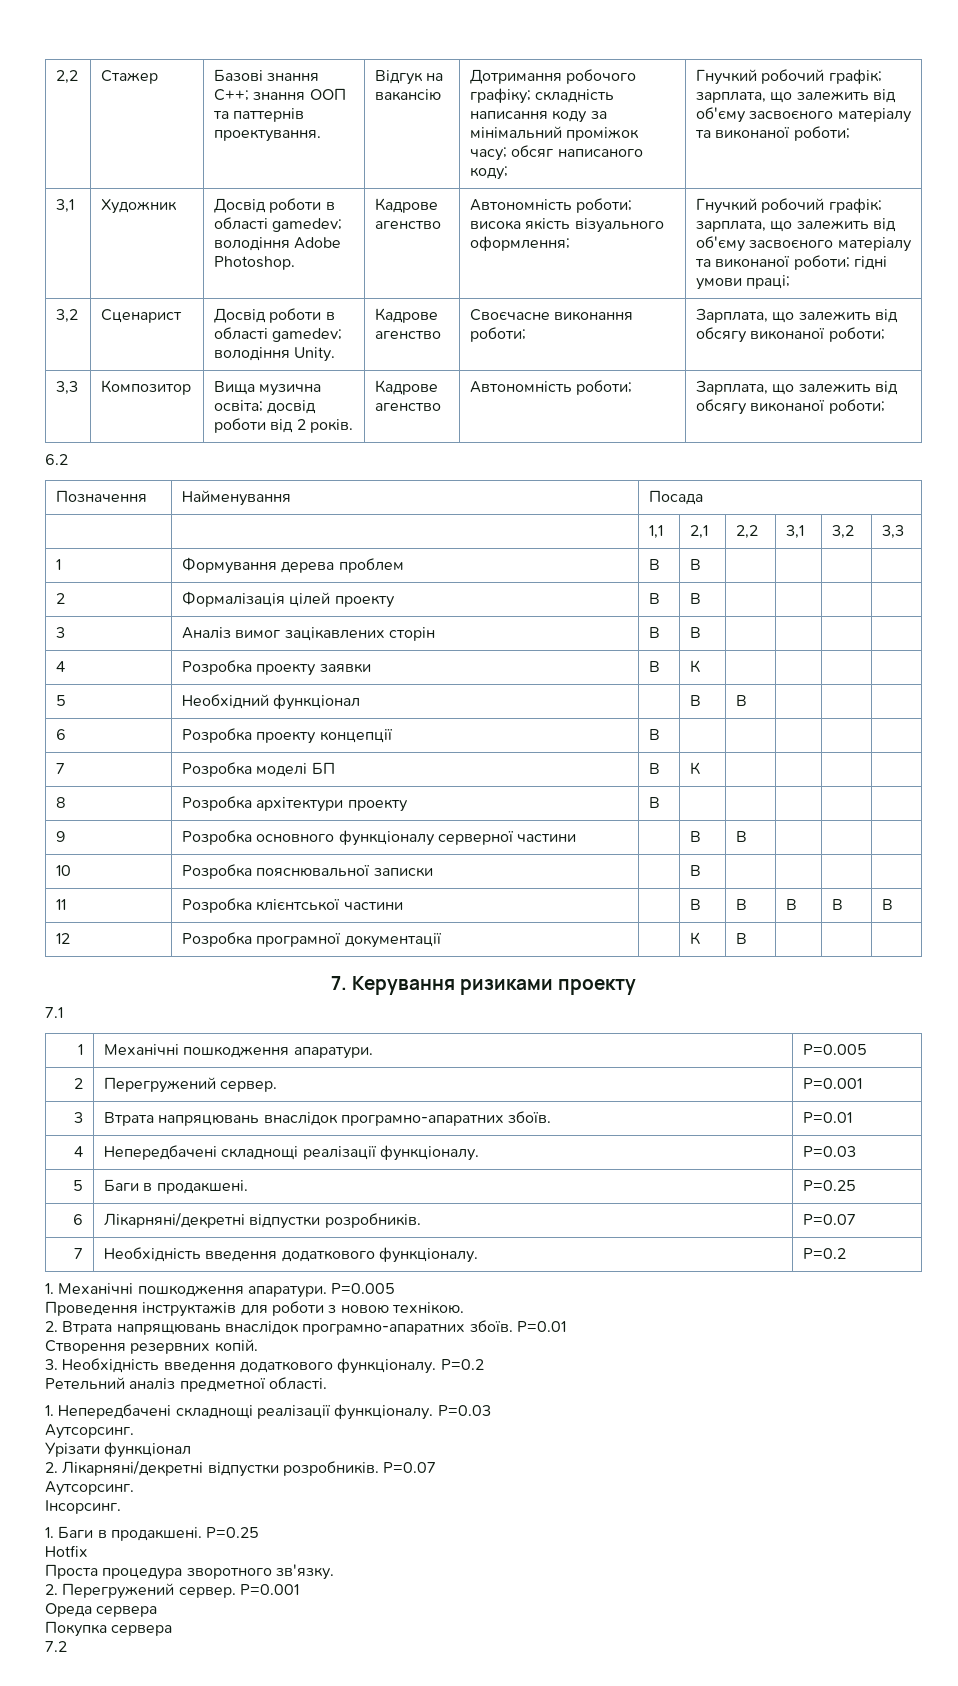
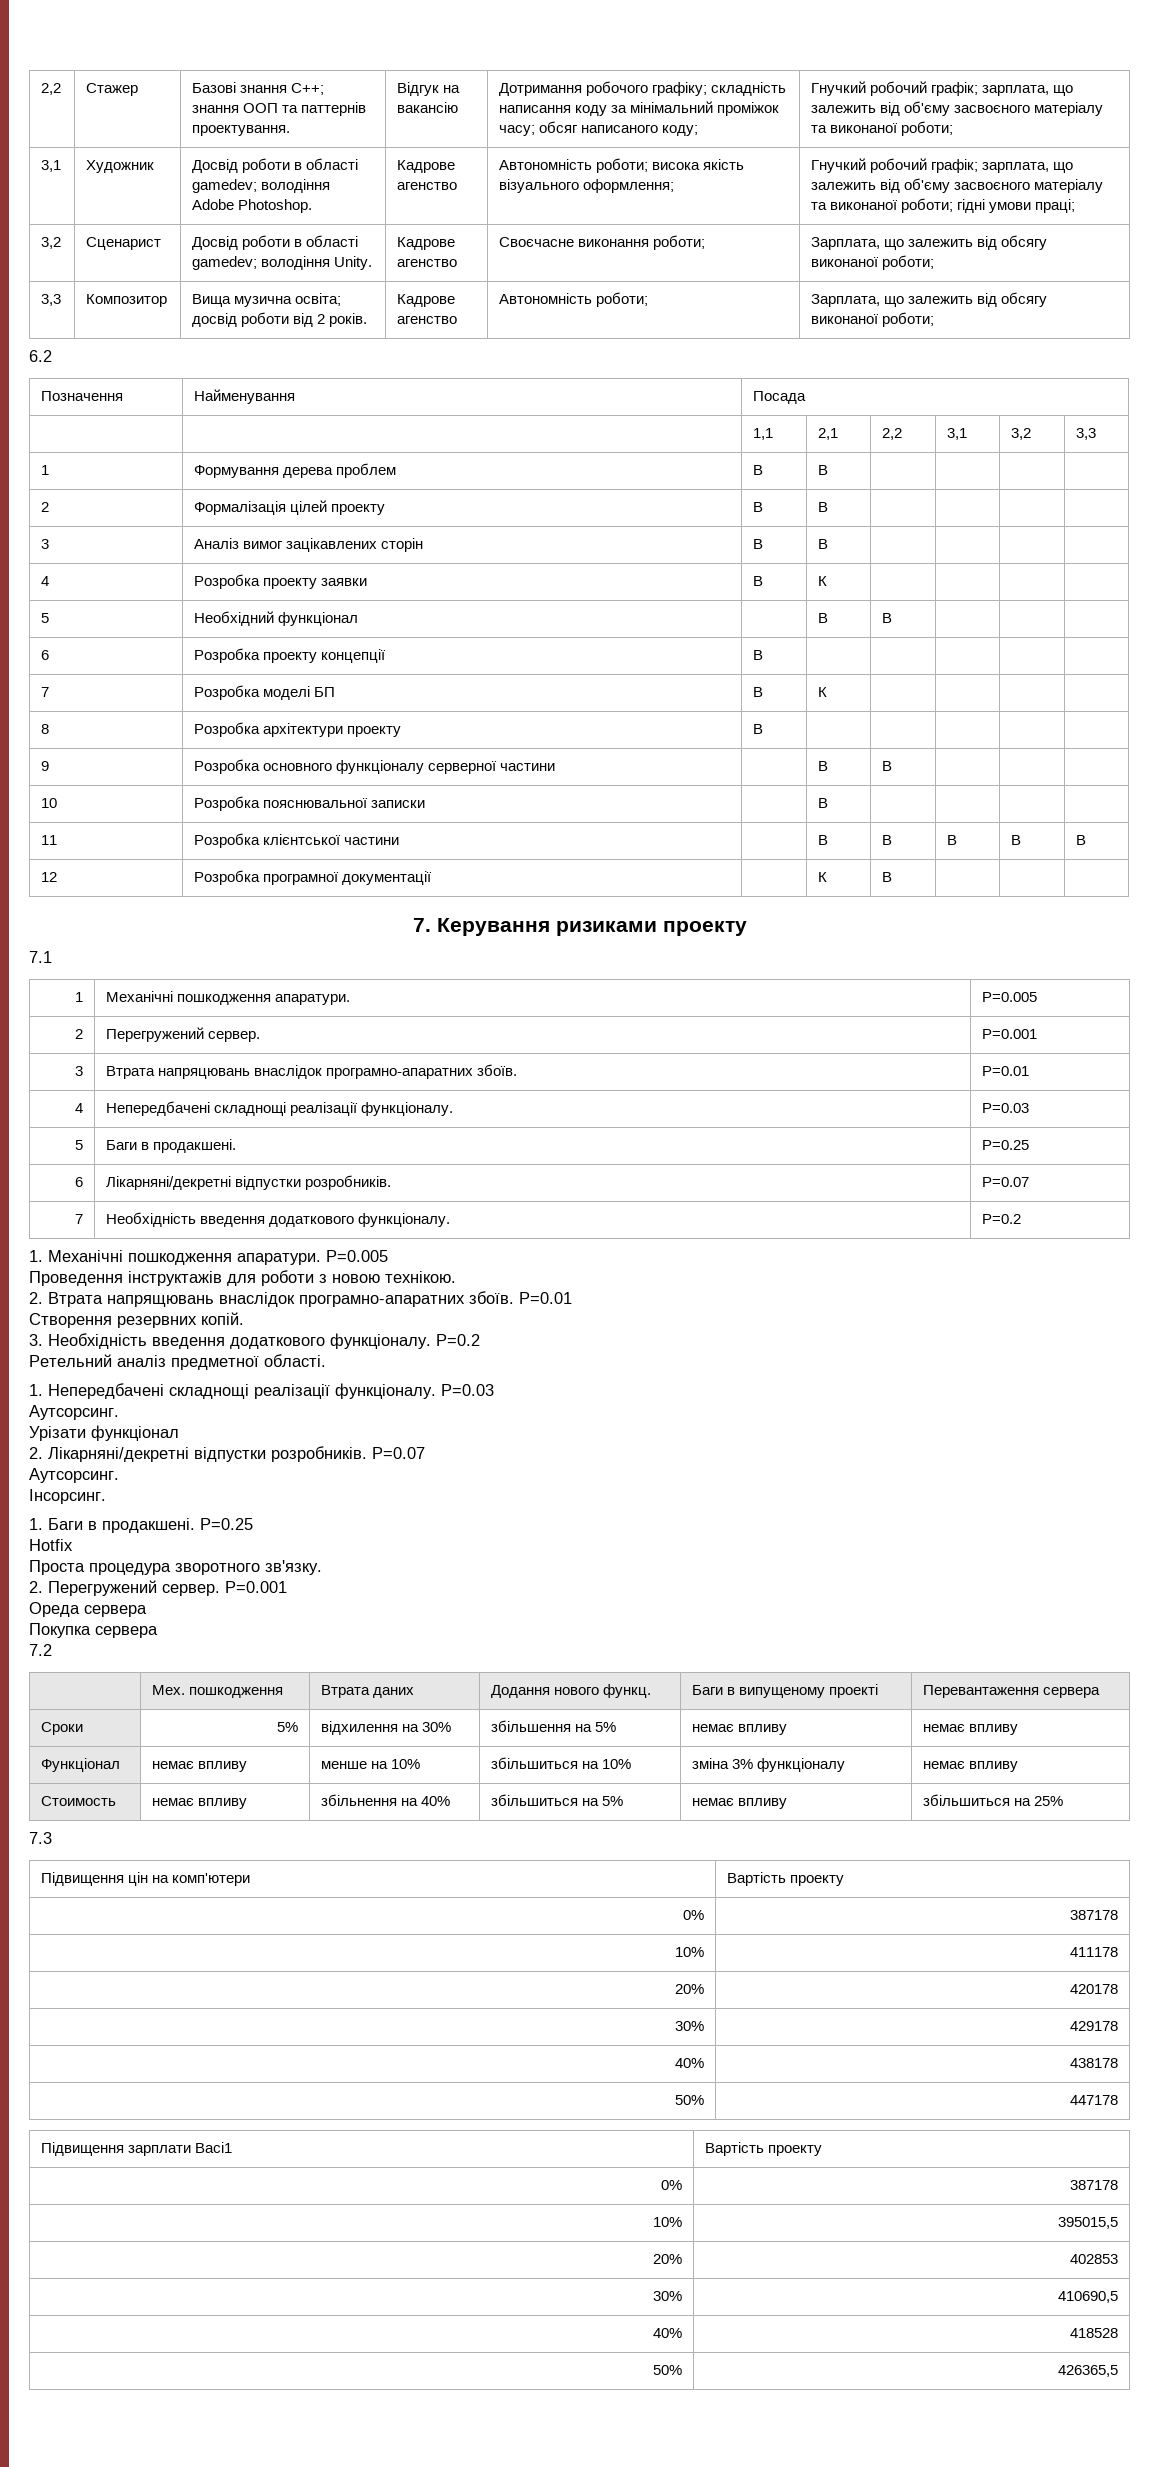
(67, 1646) none -> [152,1685,284,1698] [321,1685,415,1698] [491,1684,652,1698] [692,1684,879,1698] [923,1685,1101,1698] [41,1722,84,1735] [276,1722,298,1732] [321,1721,452,1735] [491,1720,617,1732] [692,1724,788,1735] [923,1724,1019,1735] [41,1758,121,1772] [152,1761,248,1772] [321,1759,421,1769] [491,1757,632,1769] [692,1758,846,1772] [923,1761,1019,1772] [41,1796,117,1806] [152,1798,248,1809] [321,1794,451,1806] [491,1794,624,1806] [692,1798,788,1809] [923,1794,1064,1806] [29,1832,52,1844] [41,1872,251,1886] [727,1872,845,1886] [682,1910,704,1920] [1069,1910,1118,1920] [674,1947,704,1957] [1069,1947,1118,1957] [674,1984,704,1994] [1069,1984,1118,1994] [674,2021,704,2031] [1069,2021,1118,2031] [674,2058,704,2068] [1069,2058,1118,2068] [674,2095,704,2105] [1069,2095,1118,2105] [41,2142,233,2156] [705,2142,823,2156] [660,2180,682,2190] [1069,2180,1118,2190] [652,2217,682,2227] [1057,2217,1118,2229] [652,2254,682,2264] [1069,2254,1118,2264] [652,2291,682,2301] [1057,2291,1118,2303] [652,2328,682,2338] [1069,2328,1118,2338] [652,2365,682,2375] [1057,2365,1118,2377] // | Мех. пошкодження | Втрата даних | Додання нового функц. | Баги в випущеному проекті | Перевантаження сервера // Сроки | 5% | відхилення на 30% | збільшення на 5% | немає впливу | немає впливу // Функціонал | немає впливу | менше на 10% | збільшиться на 10% | зміна 3% функціоналу | немає впливу // Стоимость | немає впливу | збільнення на 40% | збільшиться на 5% | немає впливу | збільшиться на 25% // 7.3 // Підвищення цін на комп'ютери | Вартість проекту // 0% | 387178 // 10% | 411178 // 20% | 420178 // 30% | 429178 // 40% | 438178 // 50% | 447178 // Підвищення зарплати Васі1 | Вартість проекту // 0% | 387178 // 10% | 395015,5 // 20% | 402853 // 30% | 410690,5 // 40% | 418528 // 50% | 426365,5

